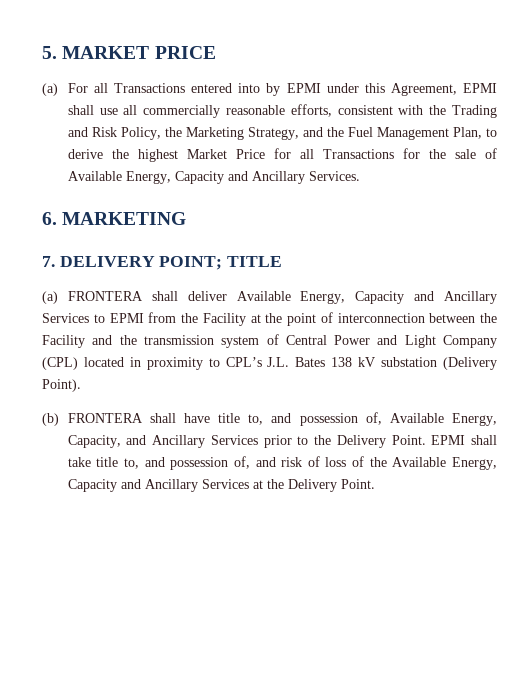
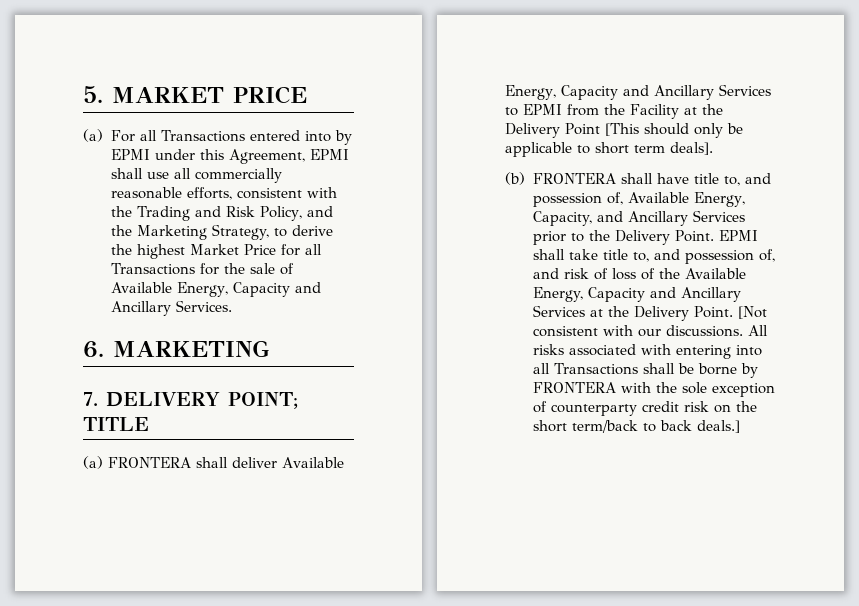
(161, 133) none -> [307,206,334,217] and
[302,127,482,140] and the Fuel Management Plan, -> (270, 232) none
[287,312,497,326] [42,334,498,348] [42,357,498,370] [42,379,81,392] point of interconnection between the Facility and the transmission system of Central Power and Light Company (CPL) located in proximity to CPL’s J.L. Bates 138 kV substation (Delivery Point). -> [505,123,743,138] [505,142,713,157] Delivery Point [This should only be applicable to short term deals].
(375, 484) none -> [737,306,767,319] [532,325,768,337] [532,344,762,359] [532,363,759,378] [532,382,775,397] [532,401,757,416] [532,420,740,433] [Not consistent with our discussions. All risks associated with entering into all Transactions shall be borne by FRONTERA with the sole exception of counterparty credit risk on the short term/back to back deals.]

